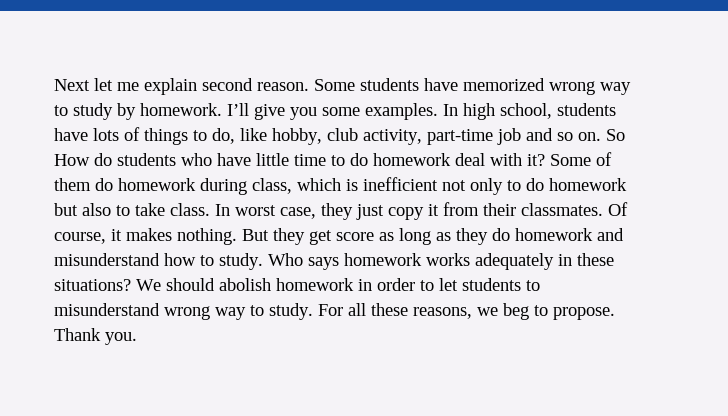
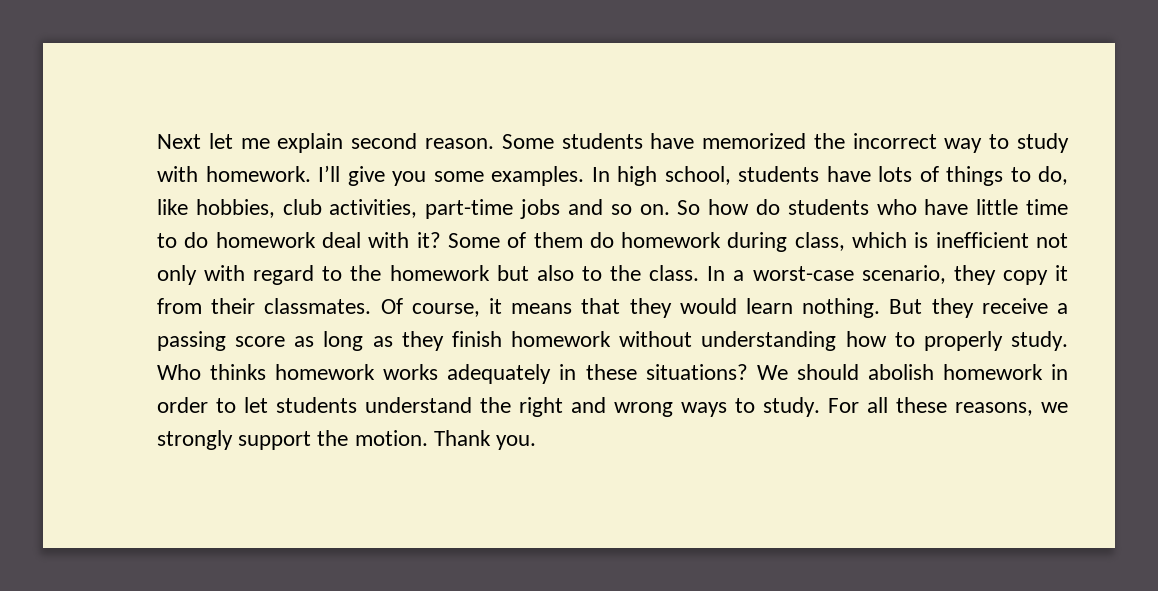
[549,81,595,95] wrong -> [813,133,937,149] the incorrect
[117,103,136,120] by -> [157,166,198,182] with
[272,128,521,145] hobby, club activity, part-time job -> [195,199,561,219] hobbies, club activities, part-time jobs
[54,154,90,166] How -> [708,199,750,215] how
[507,178,544,191] to do -> [204,265,382,285] with regard to the
[135,203,165,216] take -> [610,265,642,281] the
[235,203,384,220] worst case, they just -> [733,265,996,285] a worst-case scenario, they
[126,228,332,245] makes nothing. But they get -> [511,298,1069,318] [157,331,226,351] means that they would learn nothing. But they receive a passing
[492,228,624,241] [54,253,160,266] do homework and misunderstand -> [451,331,837,351] finish homework without understanding
(214, 260) none -> [923,331,1003,351] properly
[308,257,339,270] says -> [210,364,267,380] thinks
[526,280,540,291] [54,303,246,320] to misunderstand wrong way -> [365,397,727,417] understand the right and wrong ways
[503,303,615,320] beg to propose. -> [157,430,428,450] strongly support the motion.

